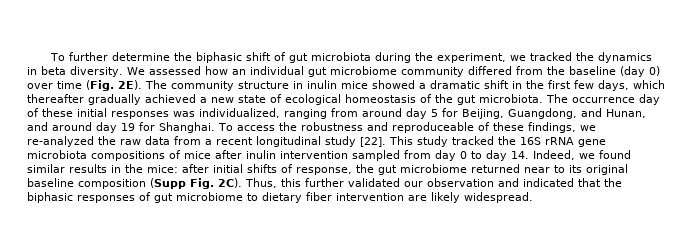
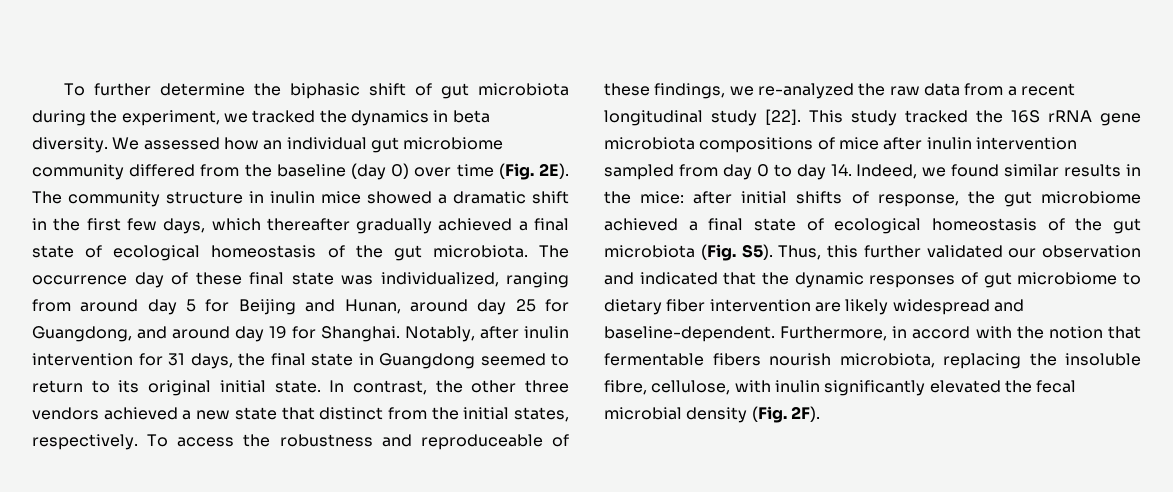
[211,97,234,103] new -> [534,218,570,231] final
[77,108,169,119] initial responses -> [249,272,334,285] final state
[462,108,646,119] Beijing, Guangdong, and Hunan, -> [238,299,570,315] [32,326,132,342] Beijing and Hunan, around day 25 for Guangdong,
(215, 127) none -> [405,326,569,342] [32,353,569,369] [32,380,569,396] [32,407,569,422] [32,434,138,450] Notably, after inulin intervention for 31 days, the final state in Guangdong seemed to return to its original initial state. In contrast, the other three vendors achieved a new state that distinct from the initial states, respectively.
[471,164,628,175] [27,178,242,189] returned near to its original baseline composition (Supp Fig. 2C). -> [604,218,1141,234] [604,244,773,261] achieved a final state of ecological homeostasis of the gut microbiota (Fig. S5).
[27,192,73,203] biphasic -> [794,272,864,288] dynamic
[464,192,533,203] widespread. -> [892,299,1024,315] [604,326,1141,342] [604,353,1141,369] [604,380,1077,396] [604,406,820,423] widespread and baseline-dependent. Furthermore, in accord with the notion that fermentable fibers nourish microbiota, replacing the insoluble fibre, cellulose, with inulin significantly elevated the fecal microbial density (Fig. 2F).

